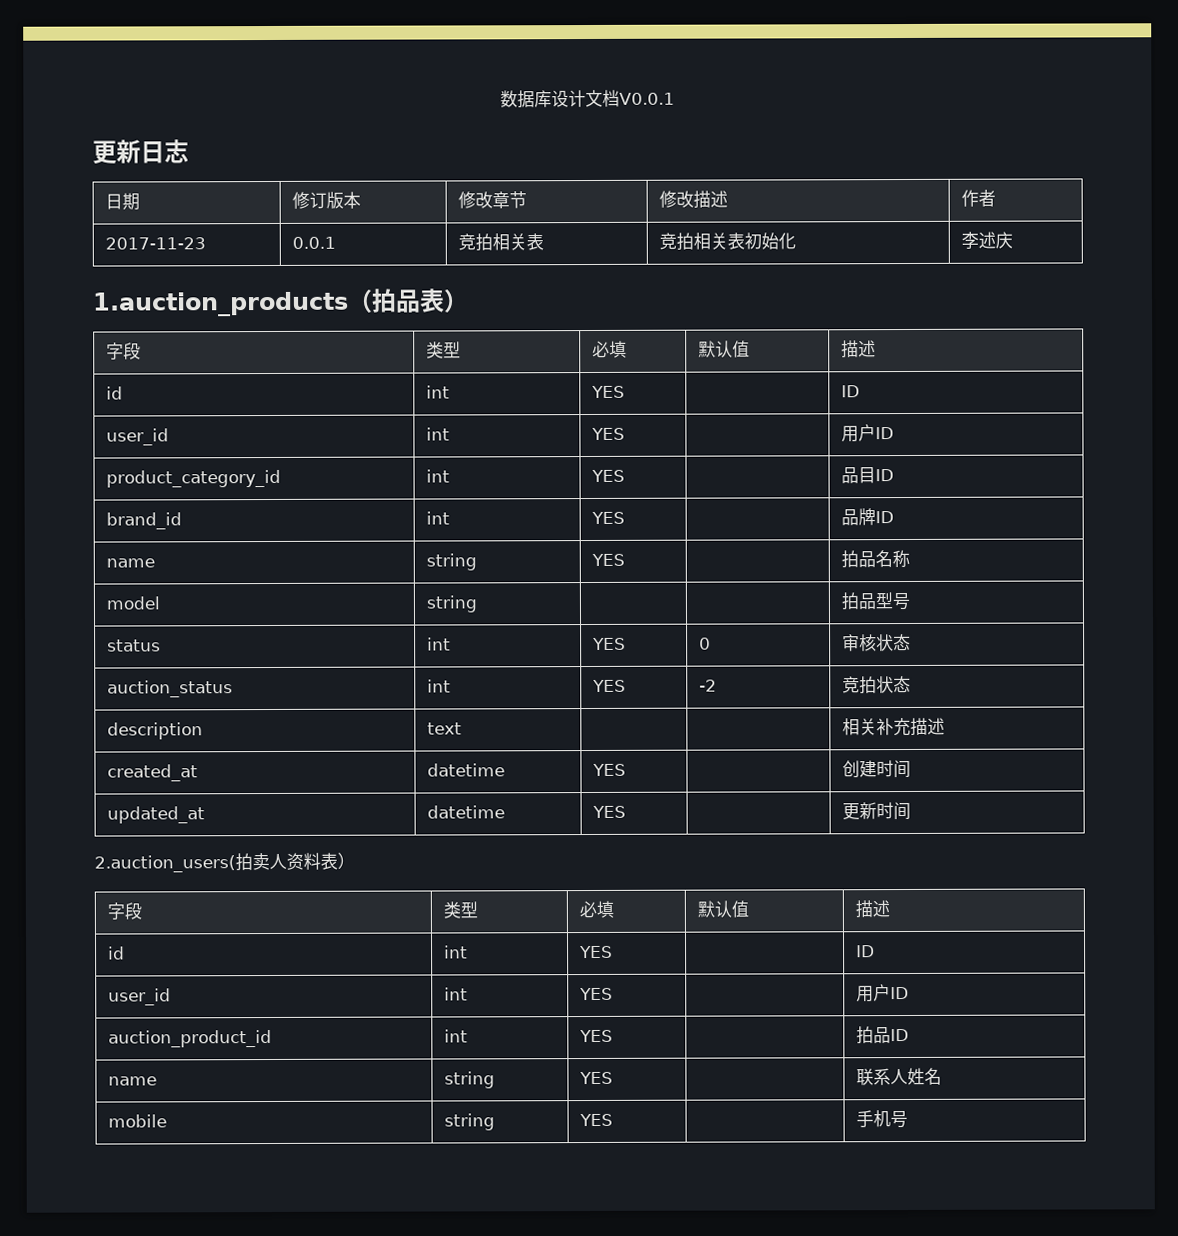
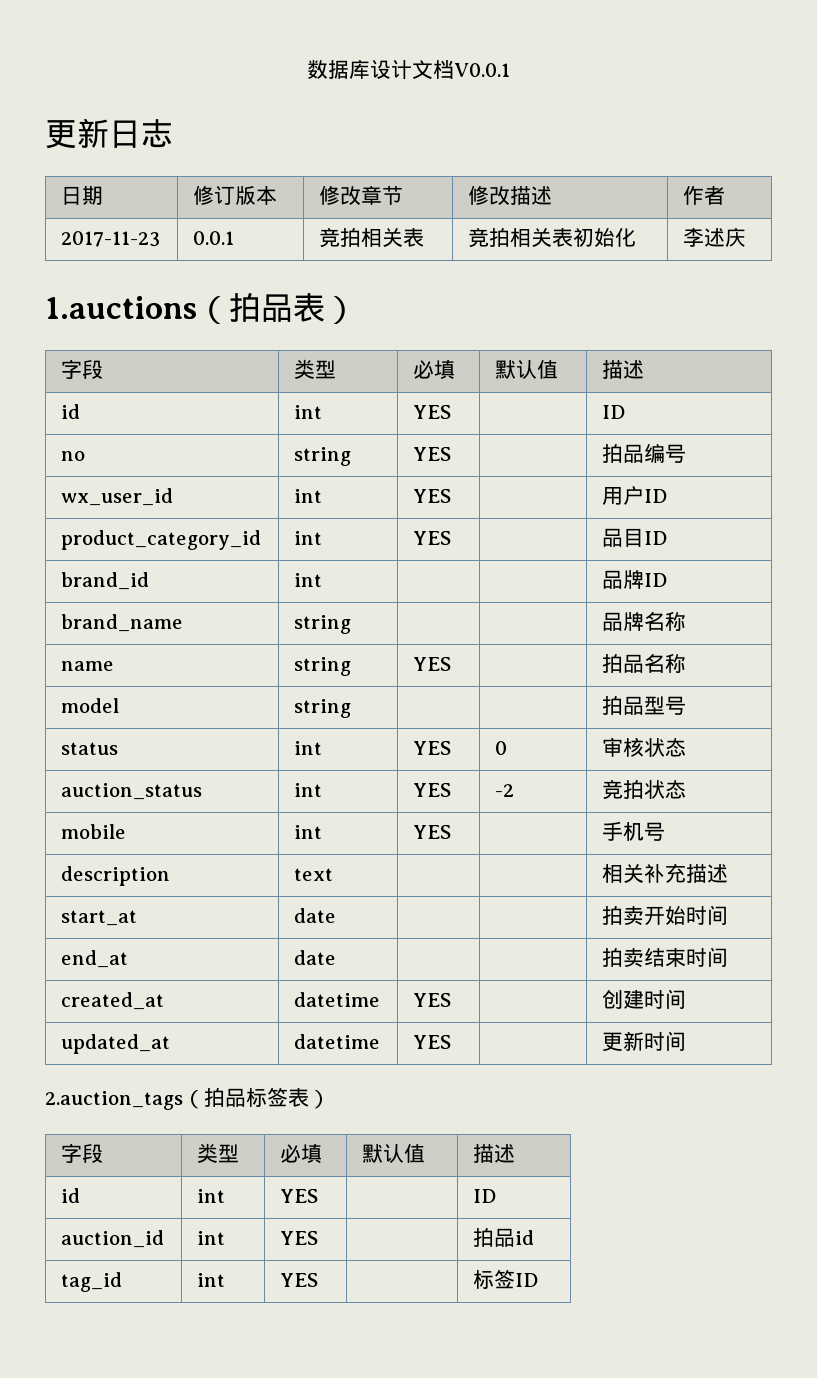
[92,291,349,317] 1.auction_products -> [45,296,197,319] 1.auctions
[105,428,169,446] user_id -> [61,451,86,461] [294,447,352,466] [413,447,452,461] [602,443,687,463] [61,488,174,506] no | string | YES | | 拍品编号 // wx_user_id
[590,511,625,524] YES -> (323, 580) none
(894, 517) none -> [61,614,184,632] [294,615,352,634] [602,611,687,631] // brand_name | string | | | 品牌名称
(911, 684) none -> [61,824,127,839] [294,825,323,839] [413,825,452,839] [602,821,666,841] // mobile | int | YES | | 手机号
(945, 726) none -> [61,910,138,926] [294,908,337,923] [602,905,729,926] [61,950,129,968] [294,950,337,965] [602,947,729,968] // start_at | date | | | 拍卖开始时间 // end_at | date | | | 拍卖结束时间
[94,852,321,873] 2.auction_users(拍卖人资料 -> [45,1087,288,1110] 2.auction_tags（拍品标签
[107,988,171,1006] [443,987,468,1001] [578,987,613,1001] [855,984,909,1003] [107,1030,272,1048] [443,1029,468,1043] [578,1029,613,1043] [855,1026,909,1045] [107,1076,157,1086] [443,1071,495,1089] [578,1071,613,1085] [855,1067,942,1086] [107,1114,167,1128] [443,1113,495,1131] [578,1113,613,1127] [855,1110,908,1129] user_id | int | YES | | 用户ID // auction_product_id | int | YES | | 拍品ID // name | string | YES | | 联系人姓名 // mobile | string | YES | | 手机号 -> [61,1230,165,1248] [197,1231,226,1245] [280,1231,319,1245] [473,1227,535,1247] [61,1272,123,1292] [197,1273,226,1287] [280,1273,319,1287] [473,1269,539,1289] auction_id | int | YES | | 拍品id // tag_id | int | YES | | 标签ID

